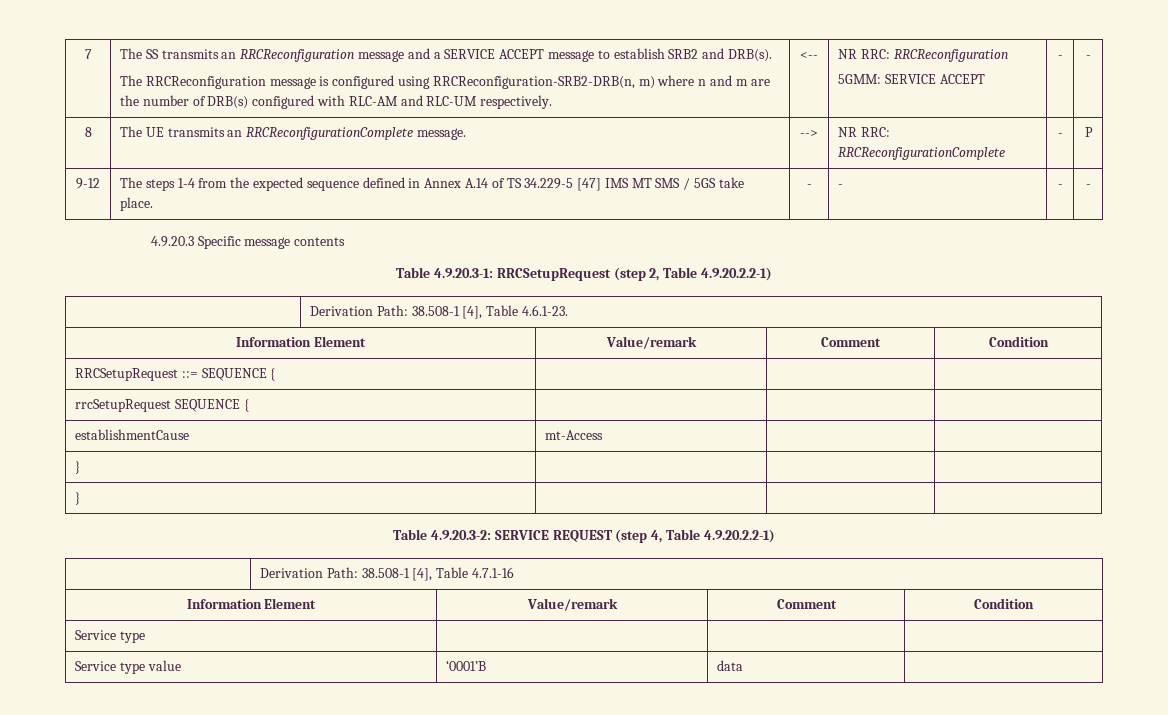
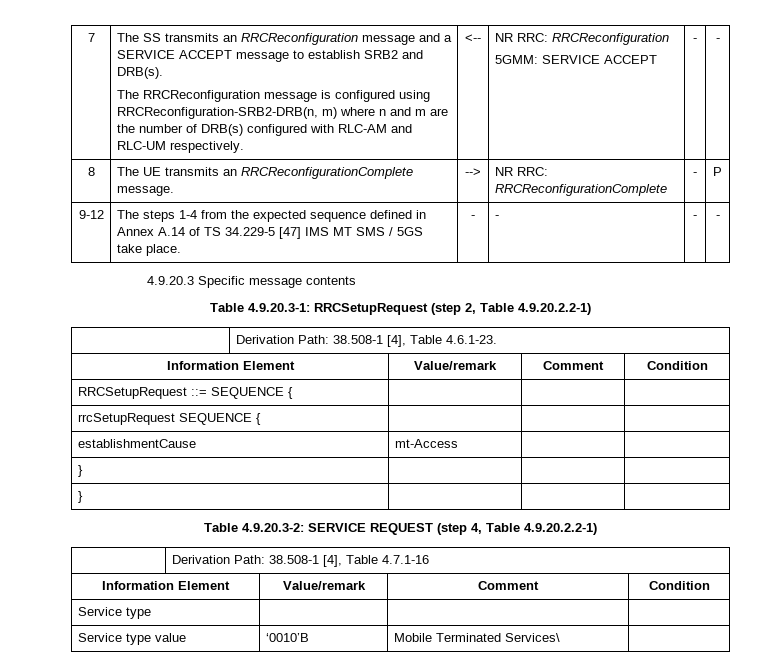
[446,660,487,671] [717,660,744,671] ‘0001’B | data -> [265,633,309,642] [393,633,560,642] ‘0010’B | Mobile Terminated Services\

